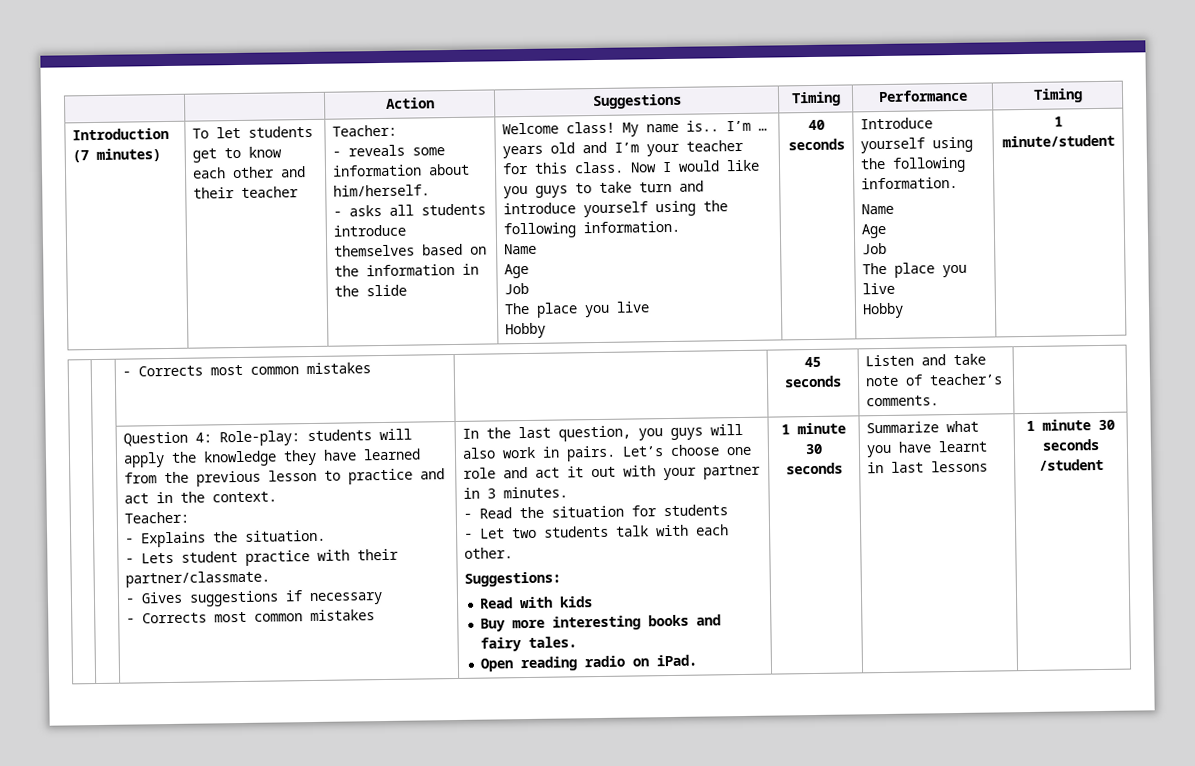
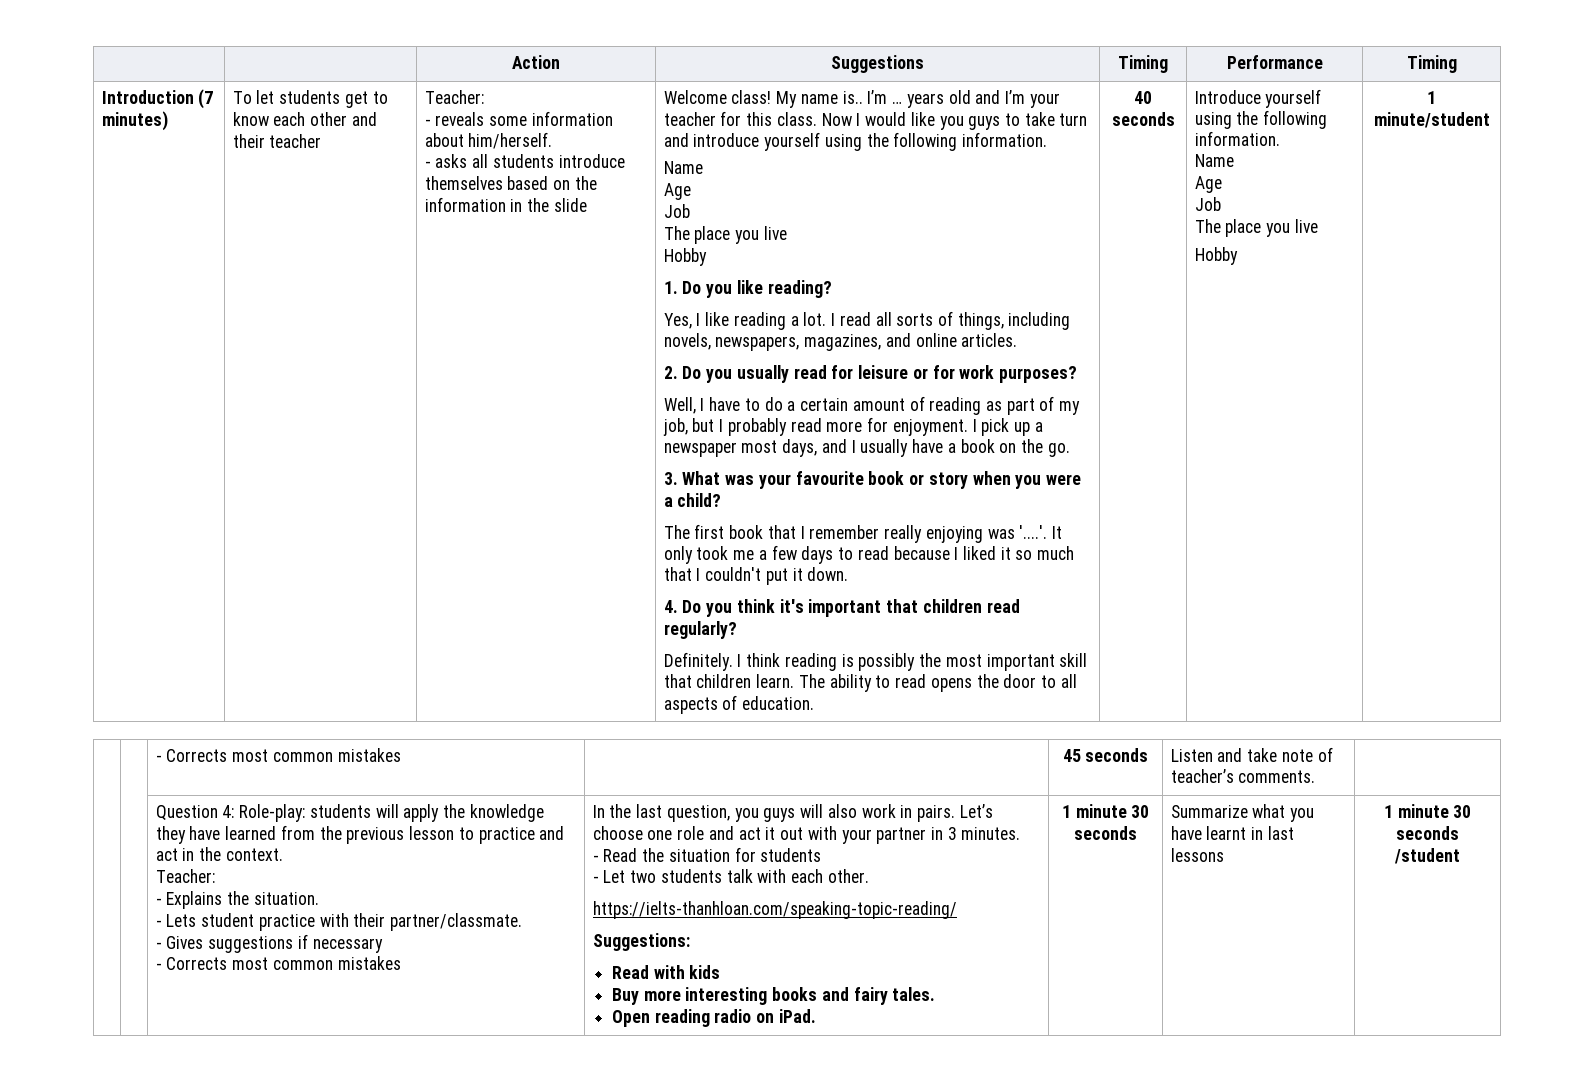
(546, 330) none -> [663,280,832,298] [663,311,1071,330] [663,333,1018,351] [663,365,1077,383] [663,396,1081,415] [662,417,1043,436] [663,439,1070,457] [663,471,1081,489] [663,493,722,507] [663,524,1062,543] [663,545,1075,564] [663,567,849,585] [663,599,1020,617] [663,621,737,639] [663,652,1088,671] [663,674,1077,692] [663,695,815,714] // 1. Do you like reading? // Yes, I like reading a lot. I read all sorts of things, including novels, newspapers, magazines, and online articles. // 2. Do you usually read for leisure or for work purposes? // Well, I have to do a certain amount of reading as part of my job, but I probably read more for enjoyment. I pick up a newspaper most days, and I usually have a book on the go. // 3. What was your favourite book or story when you were a child? // The first book that I remember really enjoying was '....'. It only took me a few days to read because I liked it so much that I couldn't put it down. // 4. Do you think it's important that children read regularly? // Definitely. I think reading is possibly the most important skill that children learn. The ability to read opens the door to all aspects of education.
(513, 553) none -> [592,901,957,919] // https://ielts-thanhloan.com/speaking-topic-reading/

